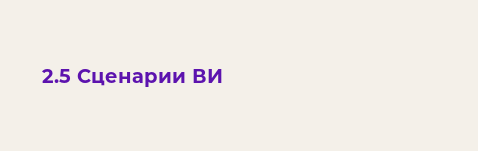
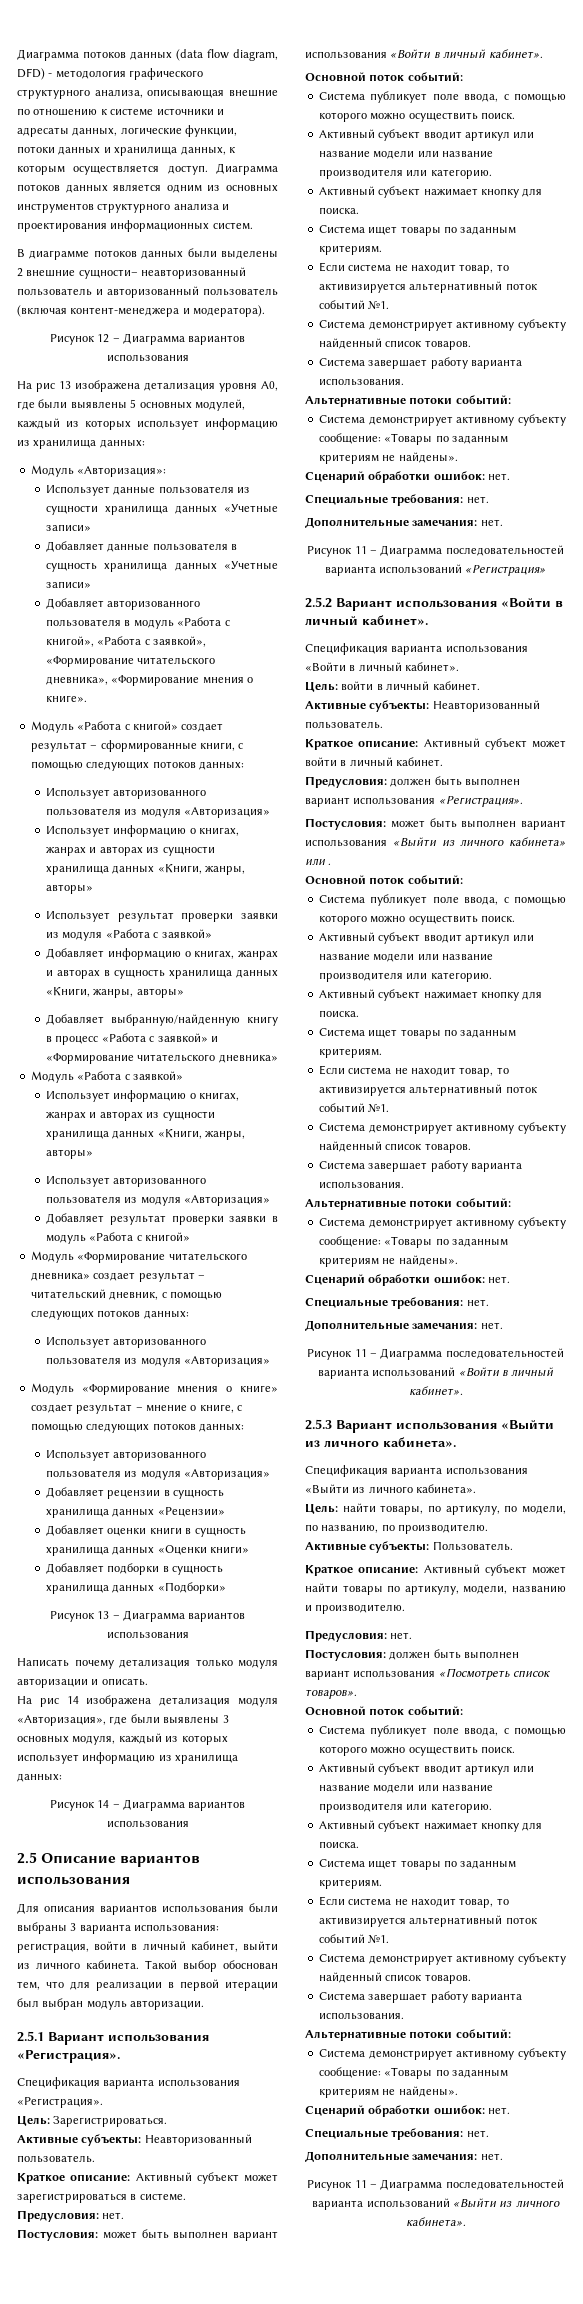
[42,69,223,87] 2.5 Сценарии ВИ -> [17,49,278,61] [17,68,204,80] [17,89,278,99] [17,108,224,116] [17,125,238,137] [17,146,235,156] [17,163,278,175] [17,184,278,193] [17,203,230,213] [17,220,253,232] [17,248,278,260] [17,267,247,279] [17,286,278,298] [17,305,266,317] [49,333,246,345] [106,354,189,362] [17,380,278,392] [17,399,245,411] [17,418,278,430] [17,439,145,449] [30,465,167,477] [46,485,251,496] [46,504,278,515] [46,524,92,531] [46,541,238,552] [46,561,278,572] [46,581,92,588] [46,598,201,610] [46,617,230,629] [46,636,207,647] [46,656,216,667] [46,675,254,686] [46,695,88,702] [30,721,224,733] [30,740,244,752] [30,761,244,771] [46,788,207,799] [46,807,271,818] [46,825,240,837] [46,846,215,856] [46,864,246,875] [46,884,94,894] [46,911,278,922] [46,929,212,941] [46,948,278,960] [46,969,278,979] [46,987,184,998] [46,1014,278,1026] [46,1033,218,1045] [46,1053,278,1064] [30,1071,183,1083] [46,1090,240,1102] [46,1111,215,1121] [46,1129,246,1140] [46,1149,94,1159] [46,1176,207,1187] [46,1195,271,1206] [46,1213,278,1225] [46,1232,191,1244] [30,1251,247,1263] [30,1272,205,1282] [30,1289,222,1300] [30,1310,189,1320] [46,1337,207,1348] [46,1356,271,1367] [30,1383,278,1395] [30,1404,242,1414] [30,1423,244,1433] [46,1450,207,1461] [46,1469,271,1480] [46,1487,225,1499] [46,1507,225,1518] [46,1525,246,1537] [46,1545,250,1556] [46,1563,224,1575] [46,1582,226,1594] [49,1610,246,1622] [106,1631,189,1639] [17,1658,278,1669] [17,1678,148,1688] [17,1695,278,1707] [17,1714,229,1726] [17,1733,228,1745] [17,1752,239,1764] [17,1773,62,1782] [49,1799,246,1811] [106,1820,189,1828] [17,1852,201,1867] [17,1876,130,1885] [17,1903,278,1915] [17,1922,220,1934] [17,1941,278,1953] [17,1960,278,1972] [17,1979,278,1991] [17,1998,205,2010] [17,2031,209,2045] [17,2050,120,2063] [17,2077,240,2089] [17,2097,103,2108] [17,2116,168,2127] [17,2134,252,2146] [17,2155,95,2163] [17,2172,278,2184] [17,2193,186,2203] [17,2210,125,2222] [17,2229,278,2241] [305,49,543,59] [305,72,463,82] [318,91,566,103] [318,112,515,122] [318,129,535,141] [318,150,493,159] [318,169,492,179] [318,186,543,198] [318,207,359,214] [318,225,517,236] [318,245,382,255] [318,262,509,274] [318,281,537,293] [318,300,390,310] [318,319,566,331] [318,338,471,350] [318,357,522,369] [318,378,404,386] [305,395,511,407] [318,414,566,426] [318,433,508,445] [318,452,458,464] [305,471,511,483] [305,494,489,506] [305,517,503,528] [307,545,564,557] [324,564,547,576] [305,597,563,611] [305,615,428,626] [305,643,528,655] [305,662,460,672] [305,681,480,692] [305,700,540,712] [305,721,383,729] [305,738,566,750] [305,757,444,767] [305,776,521,788] [305,796,523,807] [305,818,566,830] [305,837,566,847] [305,858,332,865] [305,875,463,885] [318,894,566,906] [318,915,515,925] [318,932,535,944] [318,953,493,962] [318,972,492,982] [318,989,543,1001] [318,1010,359,1017] [318,1028,517,1039] [318,1048,382,1058] [318,1065,509,1077] [318,1084,537,1096] [318,1103,390,1113] [318,1122,566,1134] [318,1141,471,1153] [318,1160,522,1172] [318,1181,404,1189] [305,1198,511,1210] [318,1217,566,1229] [318,1236,508,1248] [318,1255,458,1267] [305,1274,511,1286] [305,1297,489,1309] [305,1320,503,1331] [307,1348,564,1360] [317,1367,555,1379] [408,1386,463,1395] [305,1419,554,1433] [305,1437,456,1447] [305,1465,528,1477] [305,1484,477,1494] [305,1503,566,1515] [305,1524,489,1534] [305,1541,513,1553] [305,1564,566,1576] [305,1583,566,1595] [305,1604,406,1614] [305,1630,413,1642] [305,1649,520,1661] [305,1668,551,1680] [305,1689,357,1699] [305,1706,463,1716] [318,1725,566,1737] [318,1746,515,1756] [318,1763,535,1775] [318,1784,493,1793] [318,1803,492,1813] [318,1820,543,1832] [318,1841,359,1848] [318,1859,517,1870] [318,1879,382,1889] [318,1896,509,1908] [318,1915,537,1927] [318,1934,390,1944] [318,1953,566,1965] [318,1972,471,1984] [318,1991,522,2003] [318,2012,404,2020] [305,2029,511,2041] [318,2048,566,2060] [318,2067,508,2079] [318,2086,458,2098] [305,2105,511,2117] [305,2128,489,2140] [305,2151,503,2162] [307,2179,564,2191] [312,2198,560,2210] [405,2217,466,2226] Диаграмма потоков данных (data flow diagram, DFD) - методология графического структурного анализа, описывающая внешние по отношению к системе источники и адресаты данных, логические функции, потоки данных и хранилища данных, к которым осуществляется доступ. Диаграмма потоков данных является одним из основных инструментов структурного анализа и проектирования информационных систем. // В диаграмме потоков данных были выделены 2 внешние сущности– неавторизованный пользователь и авторизованный пользователь (включая контент-менеджера и модератора). // Рисунок 12 – Диаграмма вариантов использования // На рис 13 изображена детализация уровня А0, где были выявлены 5 основных модулей, каждый из которых использует информацию из хранилища данных: // Модуль «Авторизация»: // Использует данные пользователя из сущности хранилища данных «Учетные записи» // Добавляет данные пользователя в сущность хранилища данных «Учетные записи» // Добавляет авторизованного пользователя в модуль «Работа с книгой», «Работа с заявкой», «Формирование читательского дневника», «Формирование мнения о книге». // Модуль «Работа с книгой» создает результат – сформированные книги, с помощью следующих потоков данных: // Использует авторизованного пользователя из модуля «Авторизация» // Использует информацию о книгах, жанрах и авторах из сущности хранилища данных «Книги, жанры, авторы» // Использует результат проверки заявки из модуля «Работа с заявкой» // Добавляет информацию о книгах, жанрах и авторах в сущность хранилища данных «Книги, жанры, авторы» // Добавляет выбранную/найденную книгу в процесс «Работа с заявкой» и «Формирование читательского дневника» // Модуль «Работа с заявкой» // Использует информацию о книгах, жанрах и авторах из сущности хранилища данных «Книги, жанры, авторы» // Использует авторизованного пользователя из модуля «Авторизация» // Добавляет результат проверки заявки в модуль «Работа с книгой» // Модуль «Формирование читательского дневника» создает результат – читательский дневник, с помощью следующих потоков данных: // Использует авторизованного пользователя из модуля «Авторизация» // Модуль «Формирование мнения о книге» создает результат – мнение о книге, с помощью следующих потоков данных: // Использует авторизованного пользователя из модуля «Авторизация» // Добавляет рецензии в сущность хранилища данных «Рецензии» // Добавляет оценки книги в сущность хранилища данных «Оценки книги» // Добавляет подборки в сущность хранилища данных «Подборки» // Рисунок 13 – Диаграмма вариантов использования // Написать почему детализация только модуля авторизации и описать. // На рис 14 изображена детализация модуля «Авторизация», где были выявлены 3 основных модуля, каждый из которых использует информацию из хранилища данных: // Рисунок 14 – Диаграмма вариантов использования // 2.5 Описание вариантов использования // Для описания вариантов использования были выбраны 3 варианта использования: регистрация, войти в личный кабинет, выйти из личного кабинета. Такой выбор обоснован тем, что для реализации в первой итерации был выбран модуль авторизации. // 2.5.1 Вариант использования «Регистрация». // Спецификация варианта использования «Регистрация». // Цель: Зарегистрироваться. // Активные субъекты: Неавторизованный пользователь. // Краткое описание: Активный субъект может зарегистрироваться в системе. // Предусловия: нет. // Постусловия: может быть выполнен вариант использования «Войти в личный кабинет». // Основной поток событий: // Система публикует поле ввода, с помощью которого можно осуществить поиск. // Активный субъект вводит артикул или название модели или название производителя или категорию. // Активный субъект нажимает кнопку для поиска. // Система ищет товары по заданным критериям. // Если система не находит товар, то активизируется альтернативный поток событий №1. // Система демонстрирует активному субъекту найденный список товаров. // Система завершает работу варианта использования. // Альтернативные потоки событий: // Система демонстрирует активному субъекту сообщение: «Товары по заданным критериям не найдены». // Сценарий обработки ошибок: нет. // Специальные требования: нет. // Дополнительные замечания: нет. // Рисунок 11 – Диаграмма последовательностей варианта использований «Регистрация» // 2.5.2 Вариант использования «Войти в личный кабинет». // Спецификация варианта использования «Войти в личный кабинет». // Цель: войти в личный кабинет. // Активные субъекты: Неавторизованный пользователь. // Краткое описание: Активный субъект может войти в личный кабинет. // Предусловия: должен быть выполнен вариант использования «Регистрация». // Постусловия: может быть выполнен вариант использования «Выйти из личного кабинета» или . // Основной поток событий: // Система публикует поле ввода, с помощью которого можно осуществить поиск. // Активный субъект вводит артикул или название модели или название производителя или категорию. // Активный субъект нажимает кнопку для поиска. // Система ищет товары по заданным критериям. // Если система не находит товар, то активизируется альтернативный поток событий №1. // Система демонстрирует активному субъекту найденный список товаров. // Система завершает работу варианта использования. // Альтернативные потоки событий: // Система демонстрирует активному субъекту сообщение: «Товары по заданным критериям не найдены». // Сценарий обработки ошибок: нет. // Специальные требования: нет. // Дополнительные замечания: нет. // Рисунок 11 – Диаграмма последовательностей варианта использований «Войти в личный кабинет». // 2.5.3 Вариант использования «Выйти из личного кабинета». // Спецификация варианта использования «Выйти из личного кабинета». // Цель: найти товары, по артикулу, по модели, по названию, по производителю. // Активные субъекты: Пользователь. // Краткое описание: Активный субъект может найти товары по артикулу, модели, названию и производителю. // Предусловия: нет. // Постусловия: должен быть выполнен вариант использования «Посмотреть список товаров». // Основной поток событий: // Система публикует поле ввода, с помощью которого можно осуществить поиск. // Активный субъект вводит артикул или название модели или название производителя или категорию. // Активный субъект нажимает кнопку для поиска. // Система ищет товары по заданным критериям. // Если система не находит товар, то активизируется альтернативный поток событий №1. // Система демонстрирует активному субъекту найденный список товаров. // Система завершает работу варианта использования. // Альтернативные потоки событий: // Система демонстрирует активному субъекту сообщение: «Товары по заданным критериям не найдены». // Сценарий обработки ошибок: нет. // Специальные требования: нет. // Дополнительные замечания: нет. // Рисунок 11 – Диаграмма последовательностей варианта использований «Выйти из личного кабинета».

